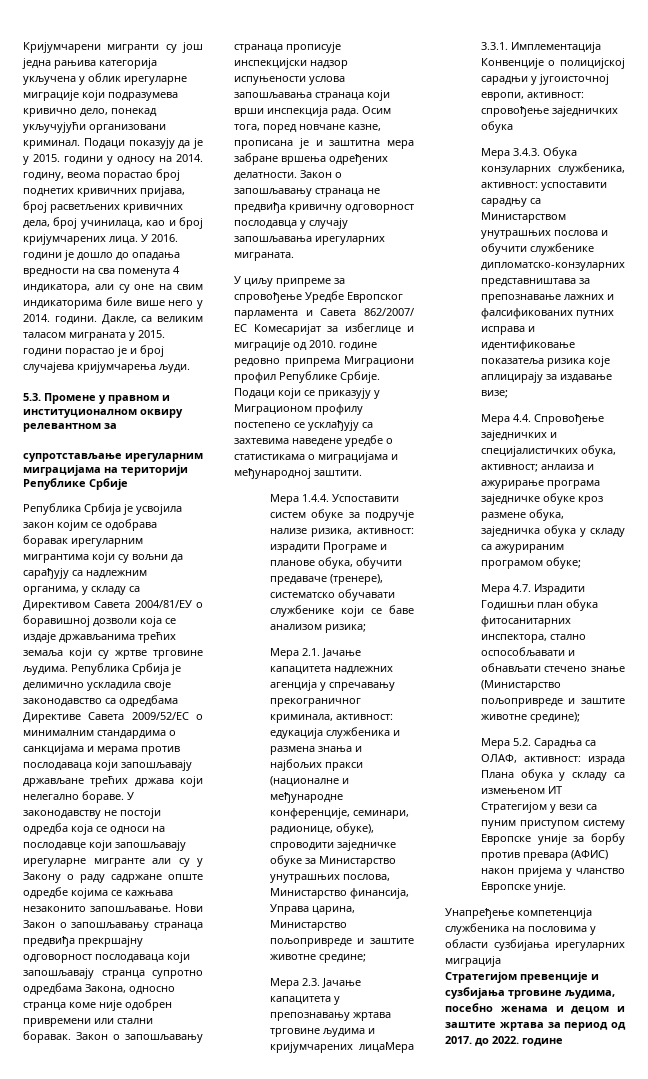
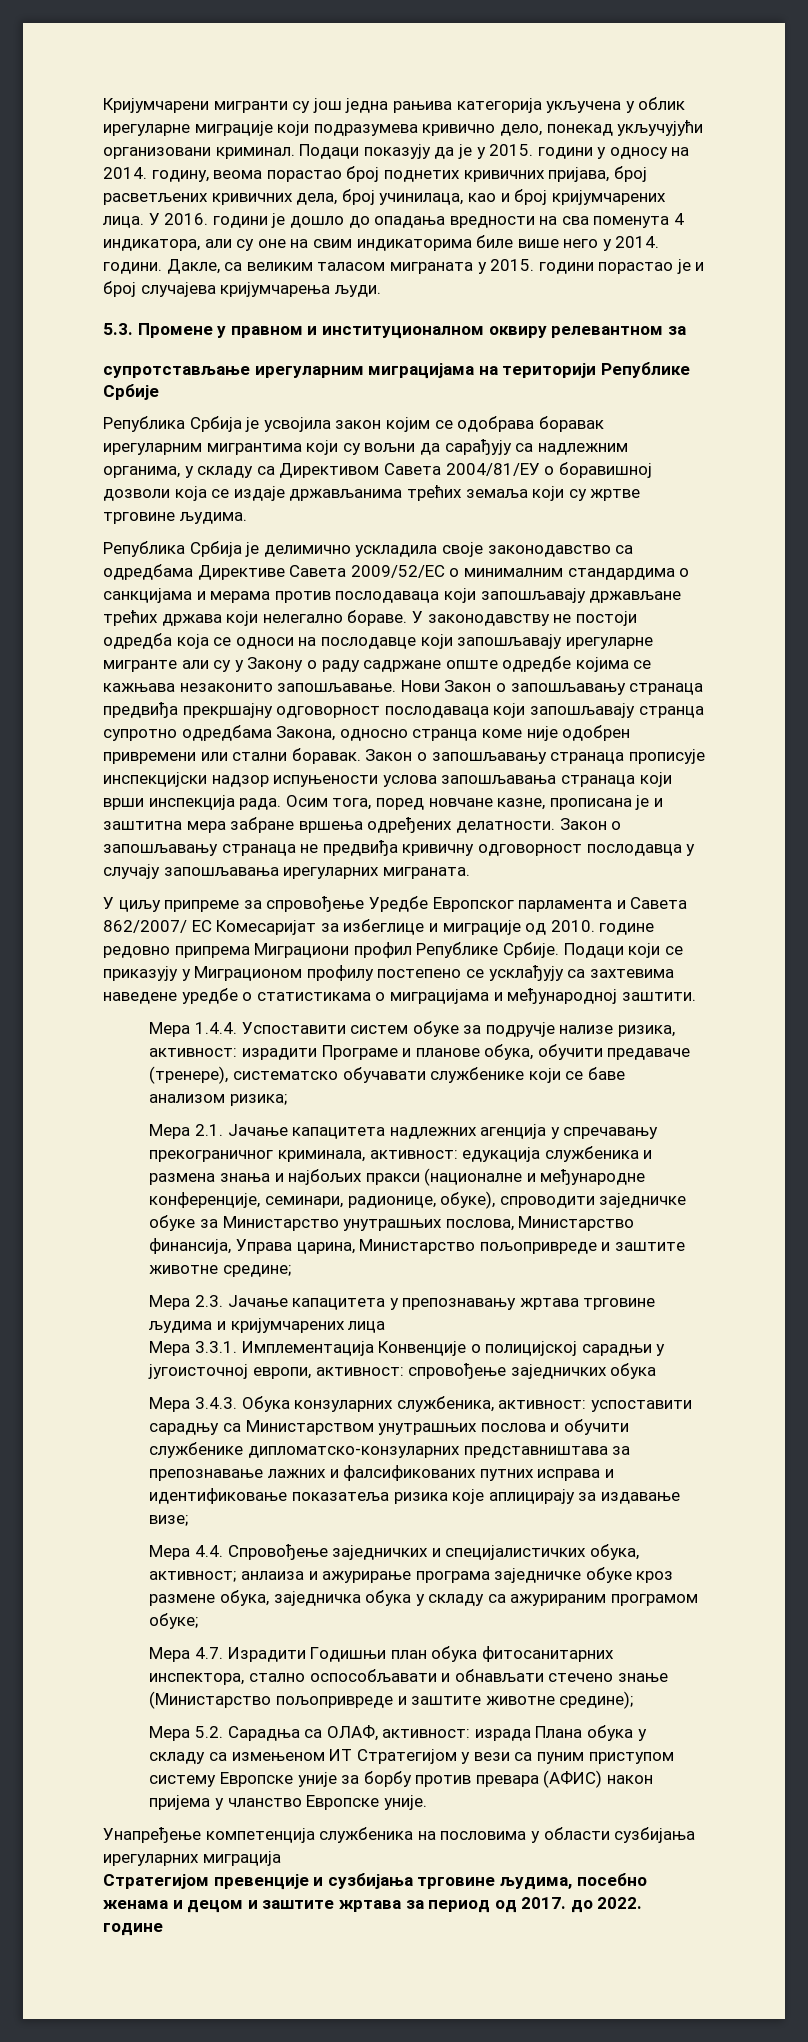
(68, 670) none -> (247, 518) //
[359,1042,414,1053] лицаМера -> [348,1321,386,1333] [149,1341,191,1356] лица // Мера

